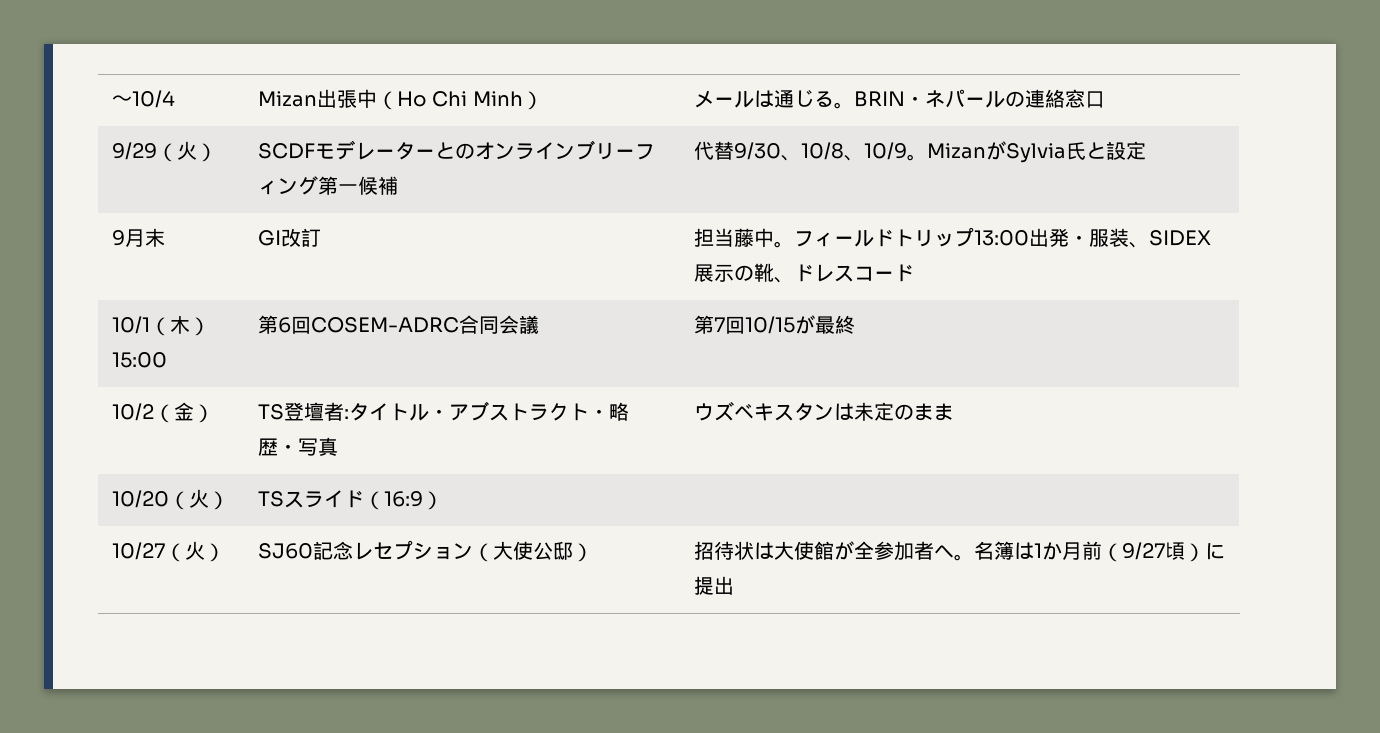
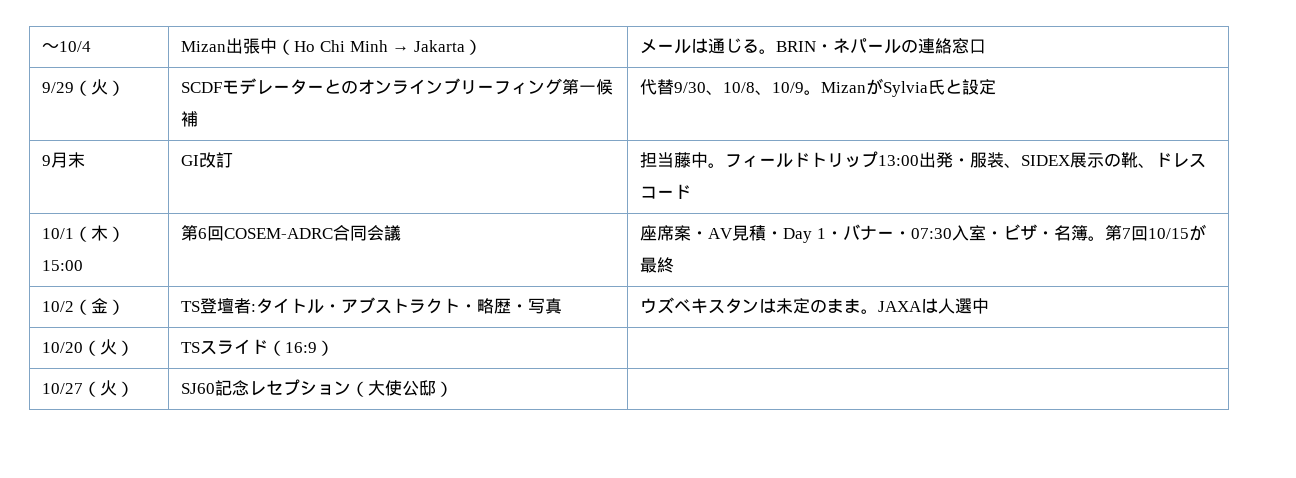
(523, 98) none -> [392,40,465,52] → Jakarta
(539, 324) none -> [640,224,1105,243] 座席案・AV見積・Day 1・バナー・07:30入室・ビザ・名簿。
(954, 412) none -> [861,298,990,314] 。JAXAは人選中
[693,541,1225,562] [693,576,734,595] 招待状は大使館が全参加者へ。名簿は1か月前（9/27頃）に提出 -> (454, 389) none

